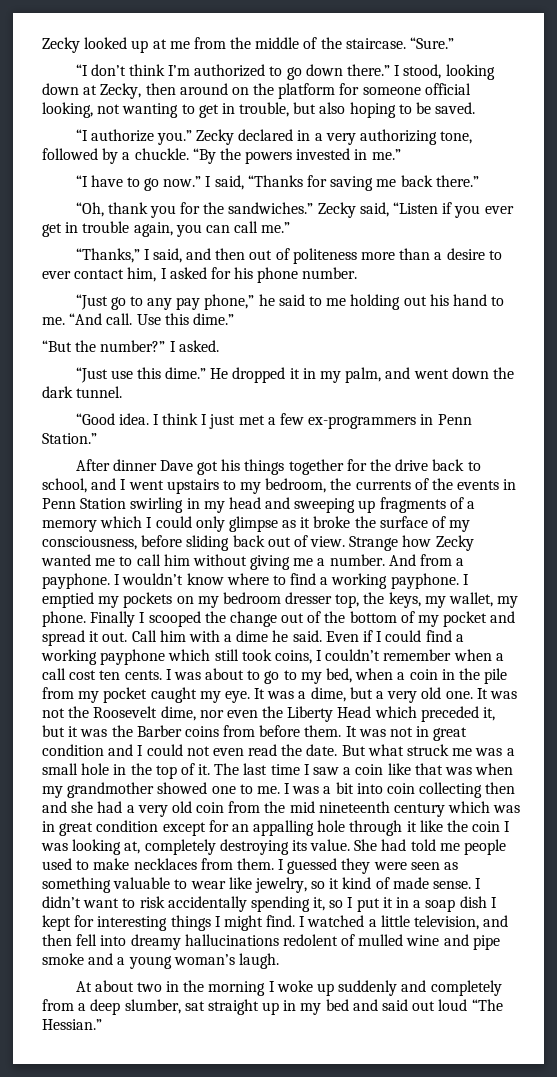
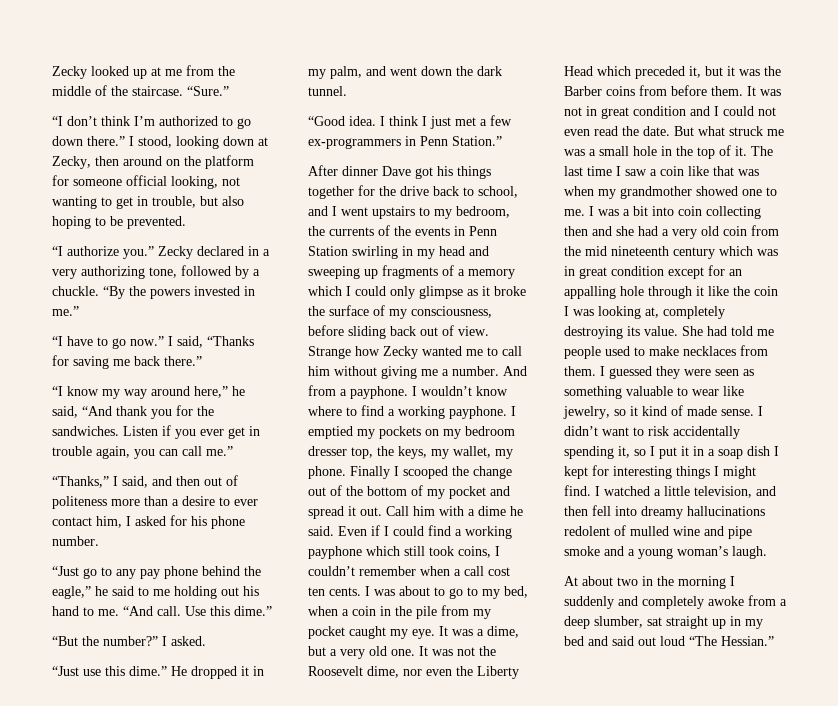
[435,102,476,114] saved. -> [127,216,186,229] prevented.
[75,202,438,218] “Oh, thank you for the sandwiches.” Zecky said, “Listen -> [52,386,245,399] [52,405,214,419] [52,426,158,436] “I know my way around here,” he said, “And thank you for the sandwiches. Listen
[204,294,255,310] phone,” -> [164,566,261,579] [52,586,91,599] phone behind the eagle,”
[276,980,334,996] woke up -> (735, 581) none
(502, 988) none -> [708,596,744,606] awoke

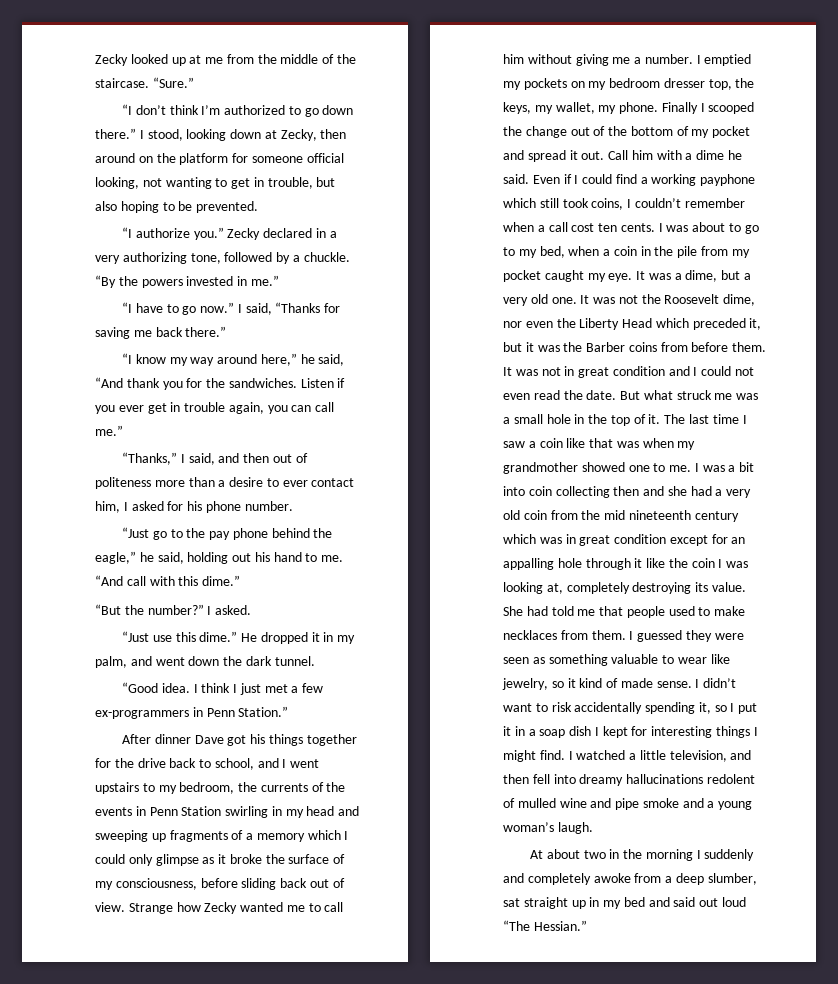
[116,569,136,579] any -> [186,528,206,538] the
[112,586,170,596] said to me -> [157,552,184,564] said,
[157,606,206,616] call. Use -> [126,576,175,586] call with
[503,366,527,376] [308,385,508,399] [308,405,507,419] And from a payphone. I wouldn’t know where to find a working payphone. -> (693, 59) none
(774, 332) none -> [599,606,624,616] that

